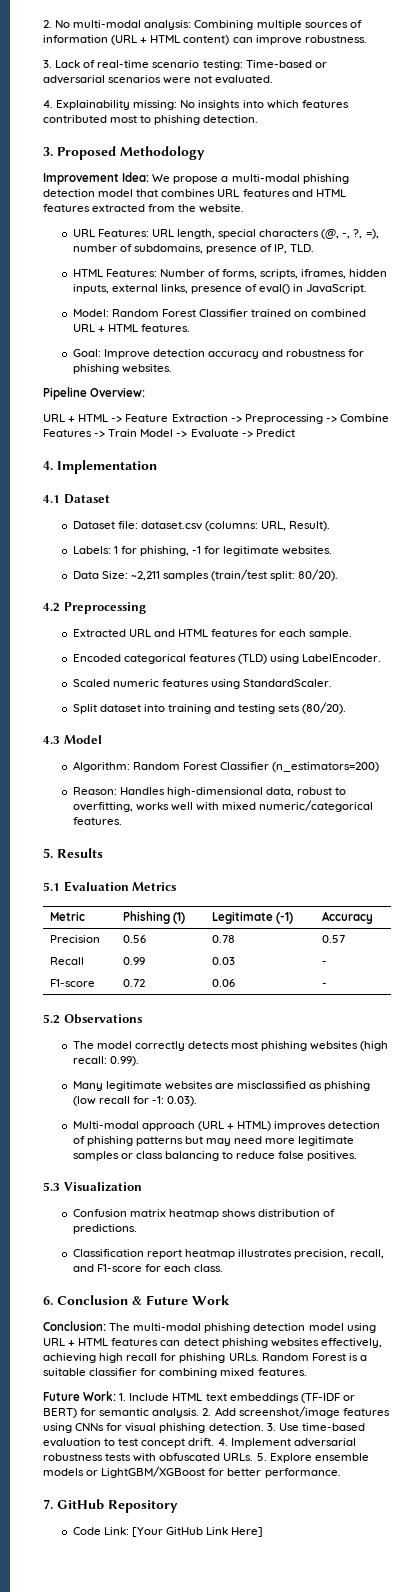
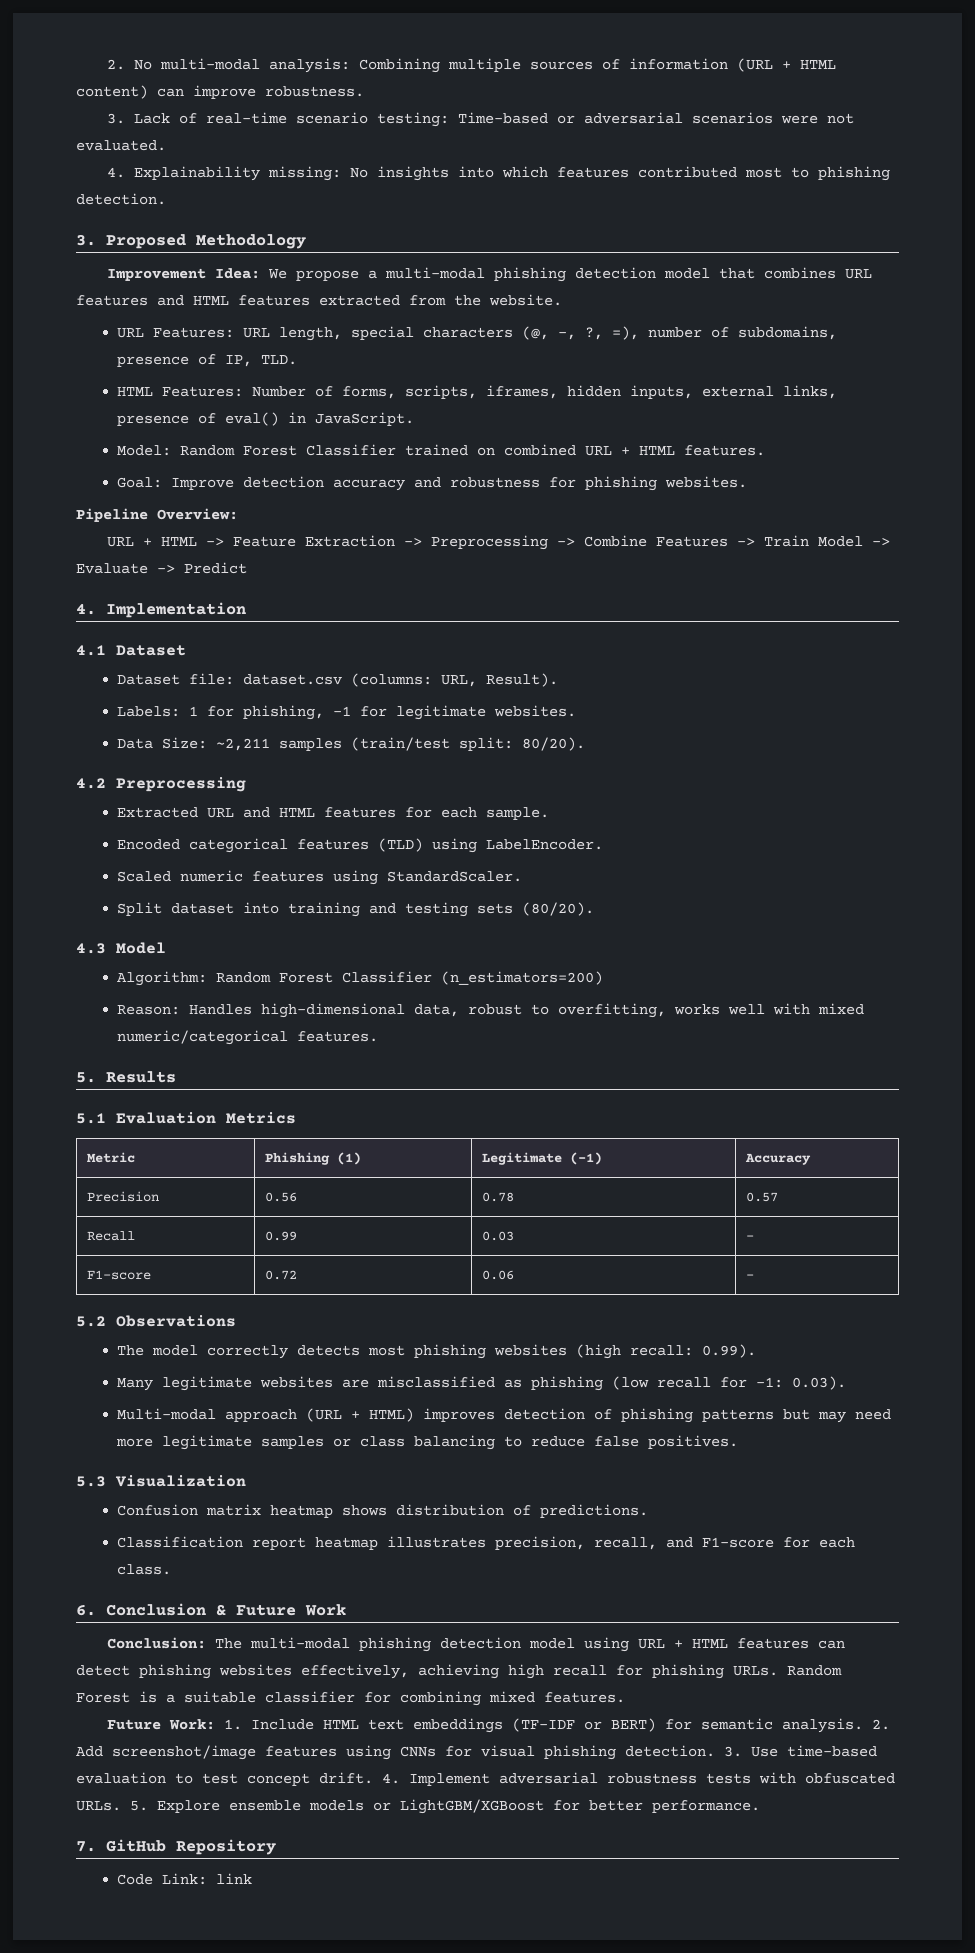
[131,1527,264,1537] [Your GitHub Link Here] -> [215,1873,252,1884] link

